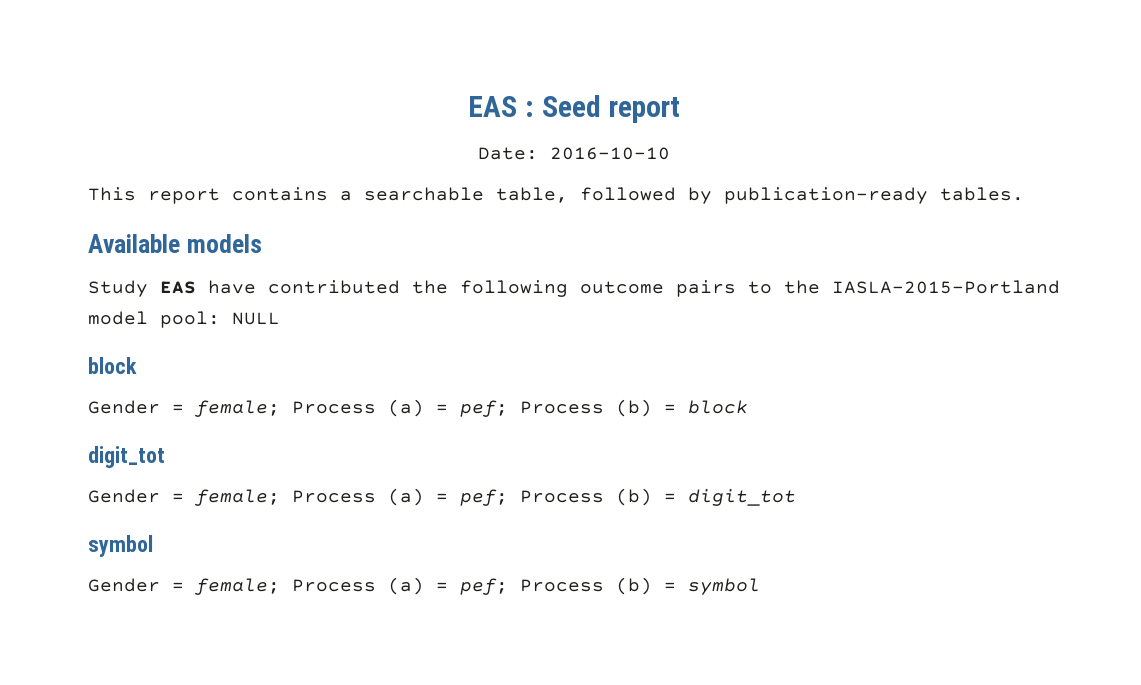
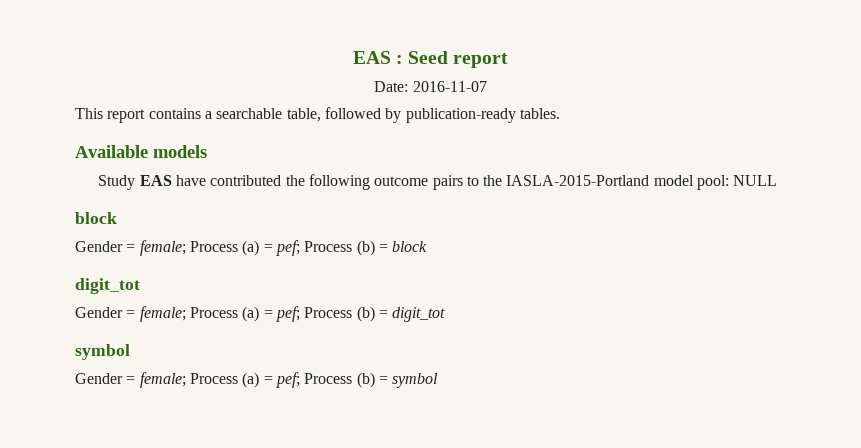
[550,147,670,160] 2016-10-10 -> [412,81,487,92] 2016-11-07

